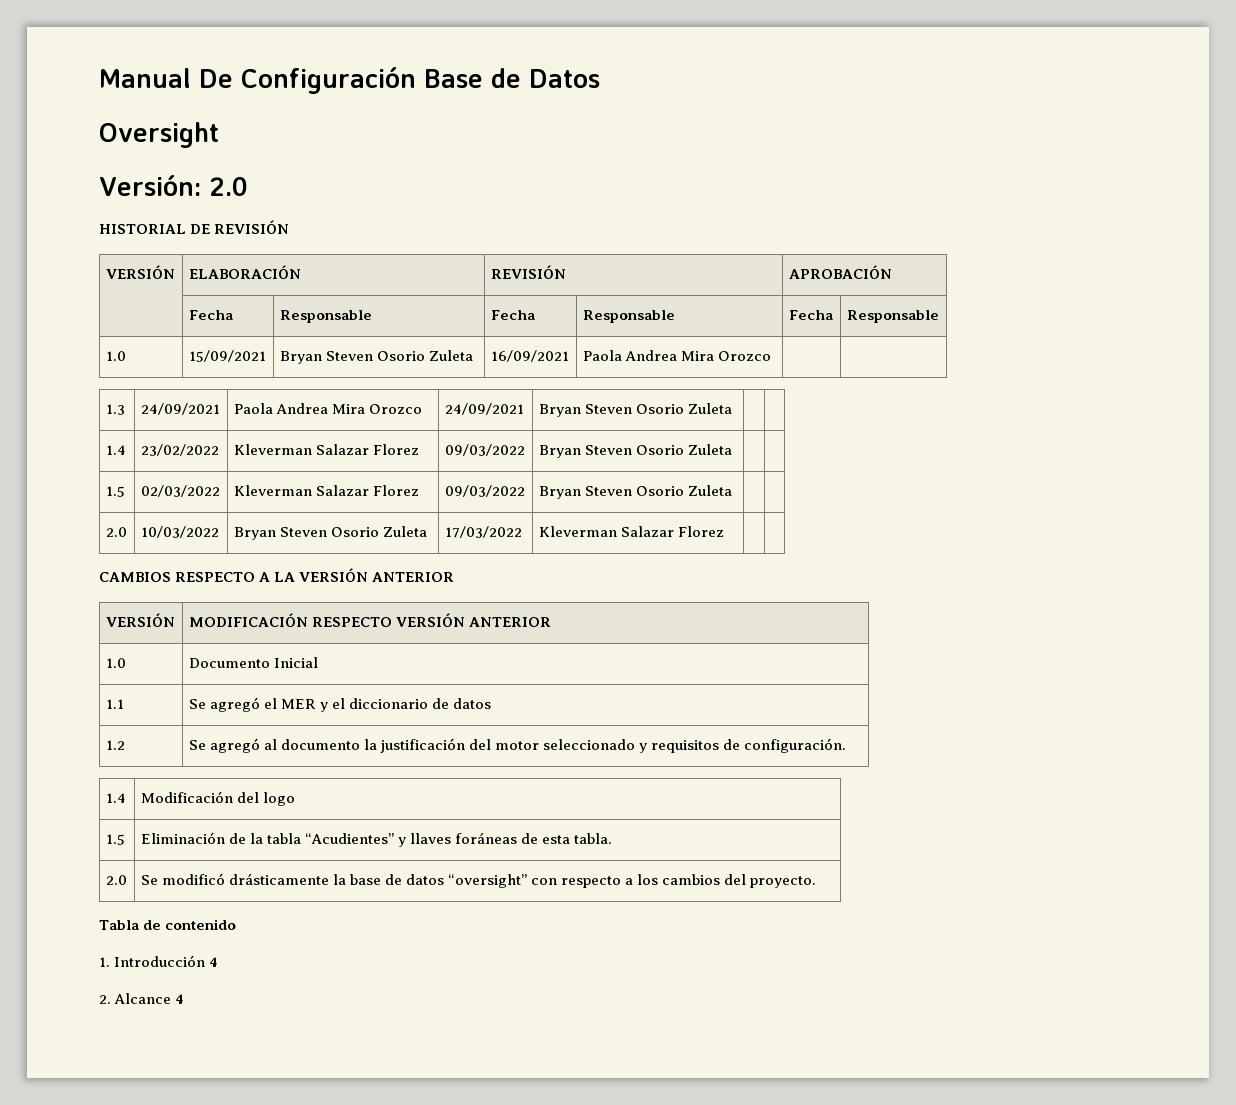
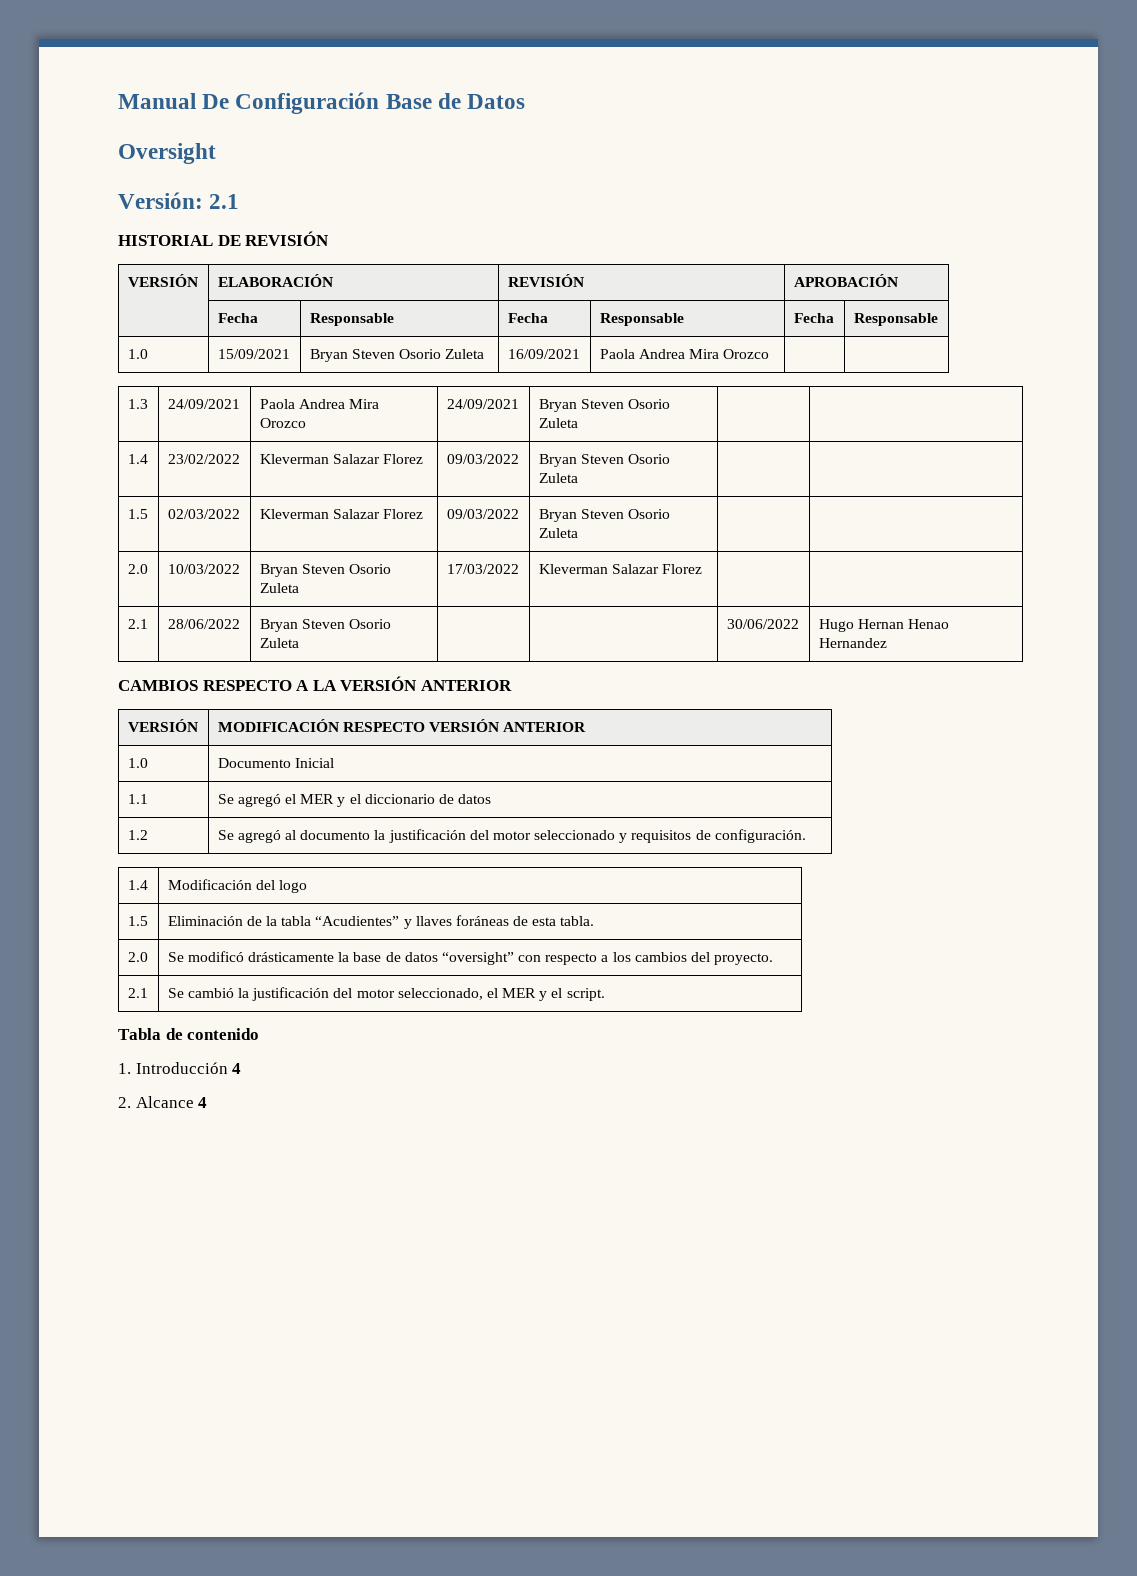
[208,177,248,196] 2.0 -> [209,194,240,209] 2.1
(724, 531) none -> [127,619,148,629] [167,619,240,629] [259,619,391,632] [259,638,299,648] [726,619,799,629] [818,619,949,632] [818,638,887,648] // 2.1 | 28/06/2022 | Bryan Steven Osorio Zuleta | | | 30/06/2022 | Hugo Hernan Henao Hernandez
(817, 882) none -> [127,988,148,998] [167,987,605,1001] // 2.1 | Se cambió la justificación del motor seleccionado, el MER y el script.

